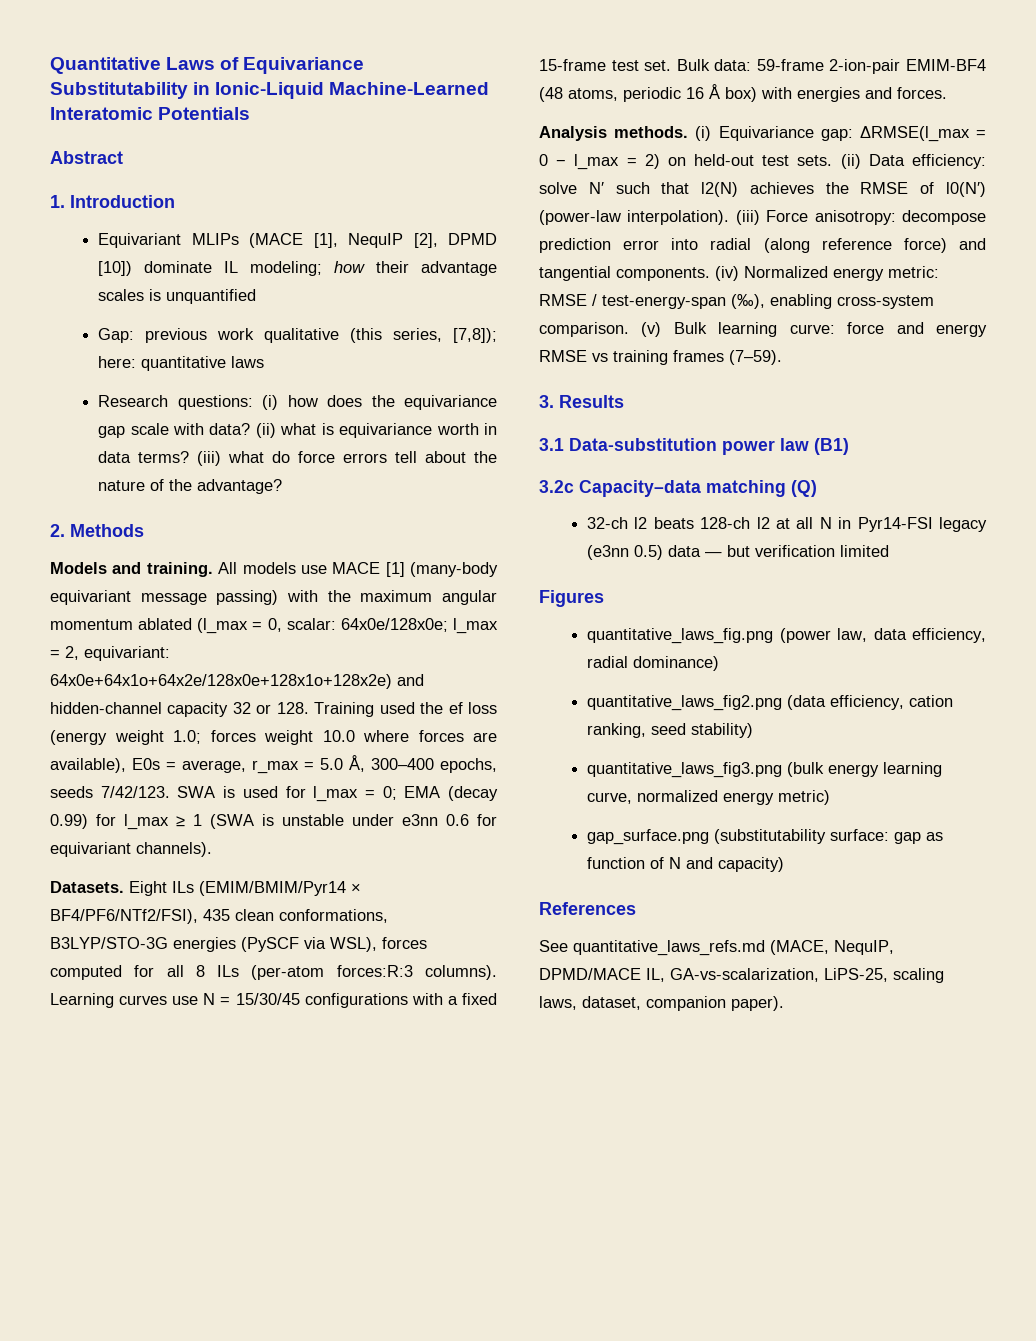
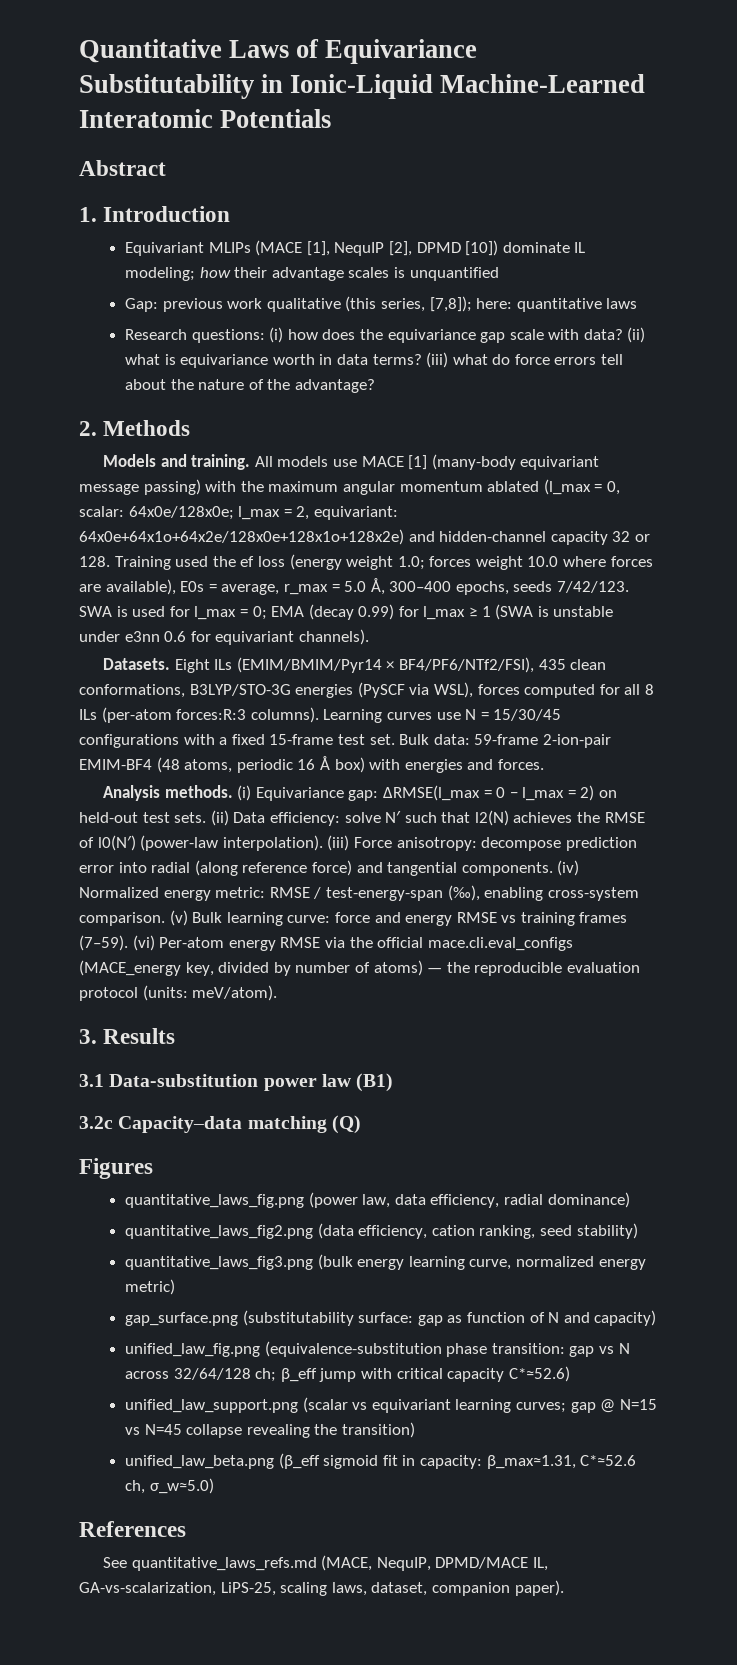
(782, 357) none -> [132,935,573,951] [79,960,640,976] [79,985,278,1001] (vi) Per-atom energy RMSE via the official mace.cli.eval_configs (MACE_energy key, divided by number of atoms) — the reproducible evaluation protocol (units: meV/atom).
[587,517,987,532] [587,545,890,560] // 32-ch l2 beats 128-ch l2 at all N in Pyr14-FSI legacy (e3nn 0.5) data — but verification limited -> (361, 1124) none
(785, 864) none -> [124,1341,630,1357] [124,1366,570,1382] [124,1397,657,1413] [124,1422,415,1438] [124,1453,637,1469] [124,1478,214,1494] // unified_law_fig.png (equivalence-substitution phase transition: gap vs N across 32/64/128 ch; β_eff jump with critical capacity C*≈52.6) // unified_law_support.png (scalar vs equivariant learning curves; gap @ N=15 vs N=45 collapse revealing the transition) // unified_law_beta.png (β_eff sigmoid fit in capacity: β_max≈1.31, C*≈52.6 ch, σ_w≈5.0)

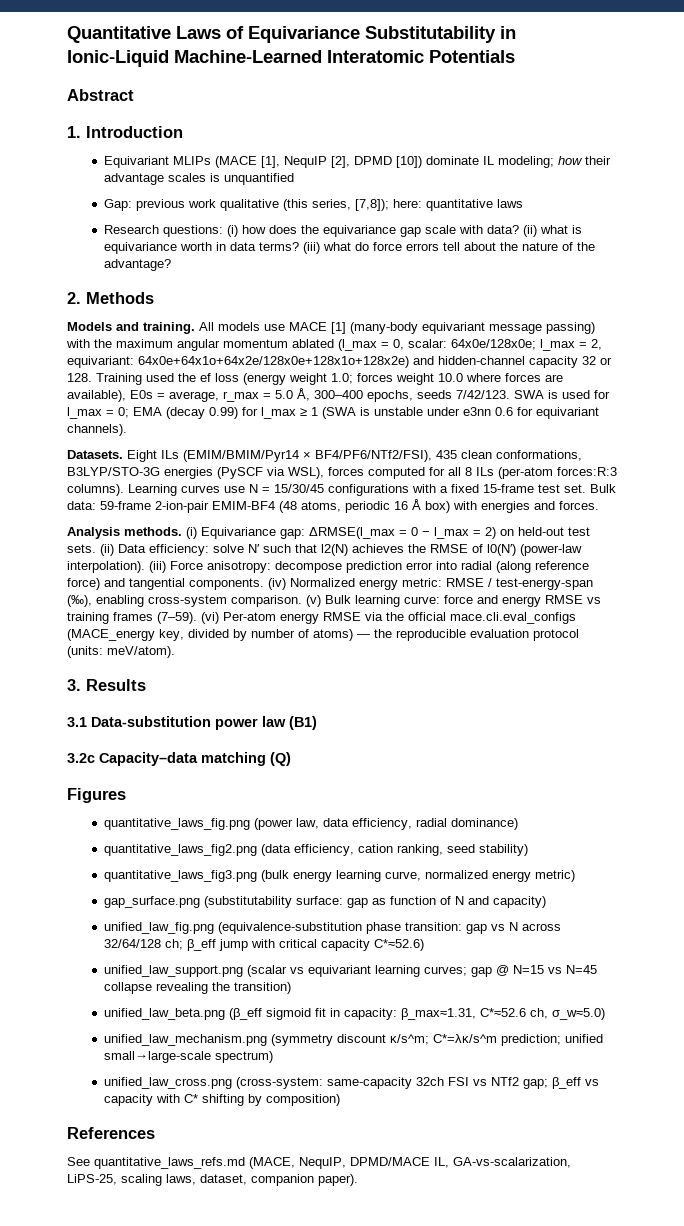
(214, 1486) none -> [104,1034,604,1046] [104,1051,274,1063] [104,1077,600,1089] [104,1094,341,1106] // unified_law_mechanism.png (symmetry discount κ/s^m; C*=λκ/s^m prediction; unified small→large-scale spectrum) // unified_law_cross.png (cross-system: same-capacity 32ch FSI vs NTf2 gap; β_eff vs capacity with C* shifting by composition)

